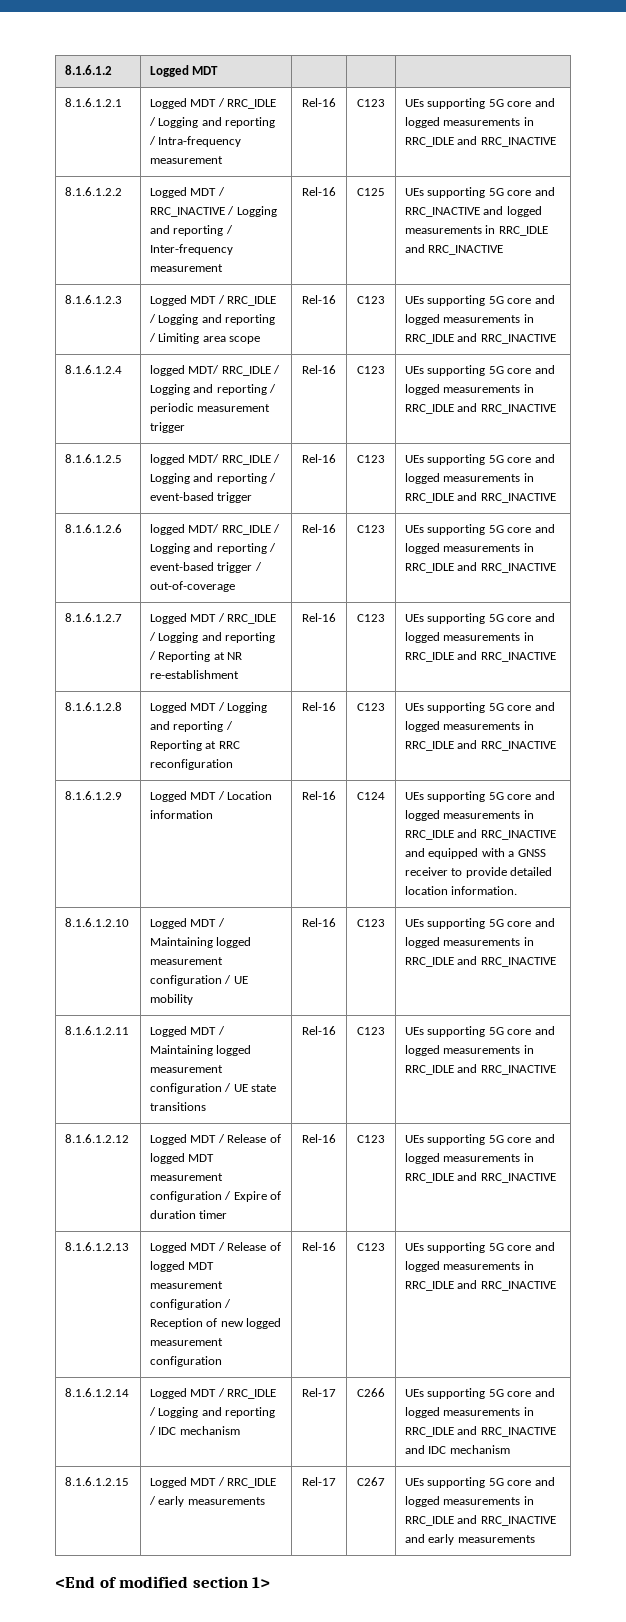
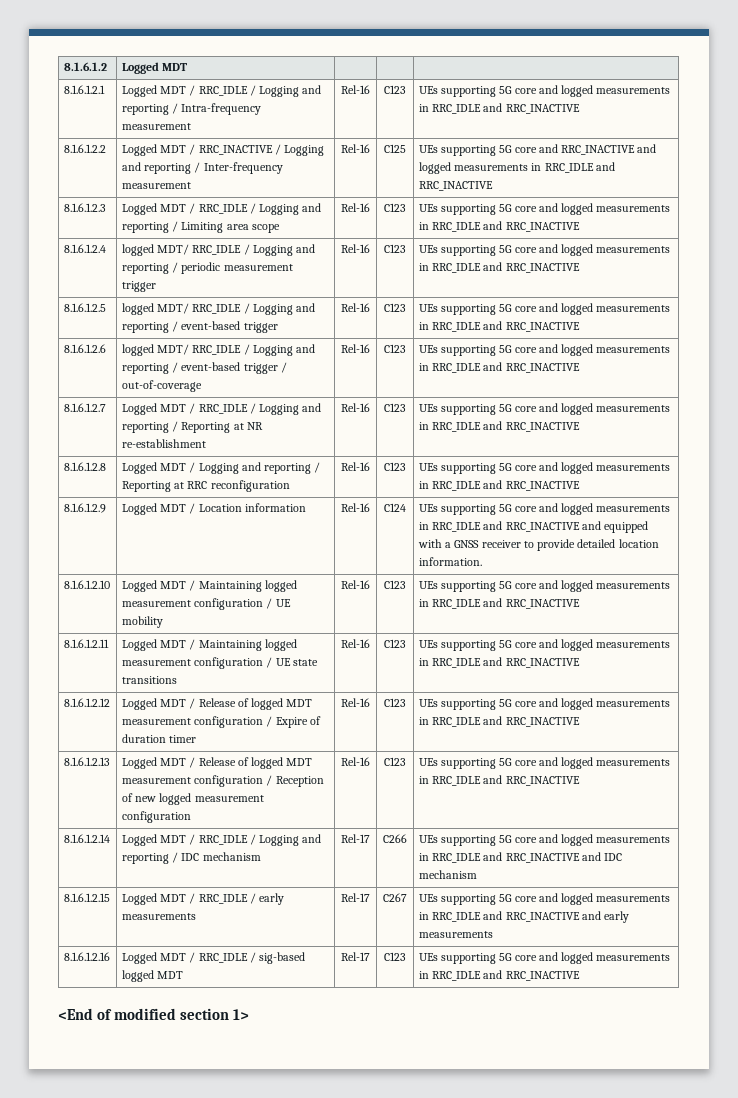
(535, 1539) none -> [63,952,110,961] [121,952,306,964] [121,970,184,982] [341,952,370,961] [384,952,406,961] [418,952,671,964] [418,970,580,981] // 8.1.6.1.2.16 | Logged MDT / RRC_IDLE / sig-based logged MDT | Rel-17 | C123 | UEs supporting 5G core and logged measurements in RRC_IDLE and RRC_INACTIVE

